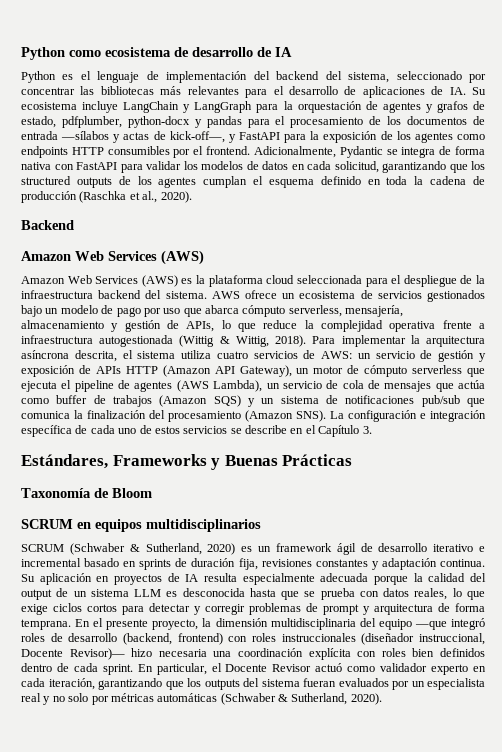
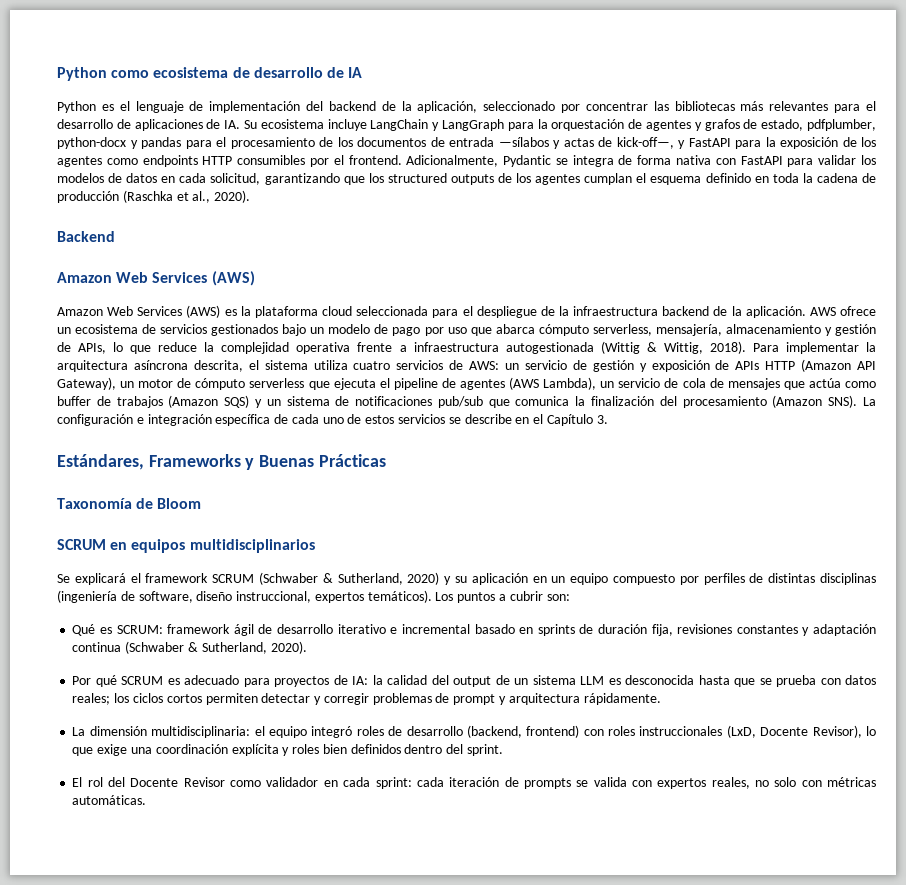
[325,71,390,83] del sistema, -> [381,101,478,113] de la aplicación,
[145,290,207,299] del sistema. -> [713,306,806,318] de la aplicación.
(261, 525) none -> [57,573,209,585] Se explicará el framework
[241,546,271,552] es un -> [444,573,876,585] [57,590,570,603] [72,624,163,636] y su aplicación en un equipo compuesto por perfiles de distintas disciplinas (ingeniería de software, diseño instruccional, expertos temáticos). Los puntos a cubrir son: // Qué es SCRUM:
[439,559,485,567] [21,573,408,585] continua. Su aplicación en proyectos de IA resulta especialmente adecuada porque -> [72,641,307,654] [72,675,369,687] continua (Schwaber & Sutherland, 2020). // Por qué SCRUM es adecuado para proyectos de IA:
[414,588,485,600] [21,604,48,615] reales, lo que exige -> [72,693,130,705] reales; los
[122,606,144,615] para -> [205,693,258,705] permiten
[438,603,485,612] [21,618,447,630] de forma temprana. En el presente proyecto, la dimensión multidisciplinaria del equipo —que -> [583,693,661,705] [72,726,307,738] rápidamente. // La dimensión multidisciplinaria: el equipo
[361,633,485,645] [21,648,207,660] (diseñador instruccional, Docente Revisor)— hizo necesaria -> [726,725,876,738] [72,744,128,756] (LxD, Docente Revisor), lo que exige
[357,651,377,657] con -> [282,747,290,756] y
[56,663,98,672] de cada -> [446,744,464,754] del
[137,663,222,675] En particular, el -> [72,777,126,787] // El rol del
[315,663,343,672] actuó -> (225, 782) none
[431,664,486,675] [21,678,485,690] [21,693,382,705] experto en cada iteración, garantizando que los outputs del sistema fueran evaluados por un especialista real y no solo por métricas automáticas (Schwaber & Sutherland, 2020). -> [323,777,877,789] [72,795,147,805] en cada sprint: cada iteración de prompts se valida con expertos reales, no solo con métricas automáticas.

